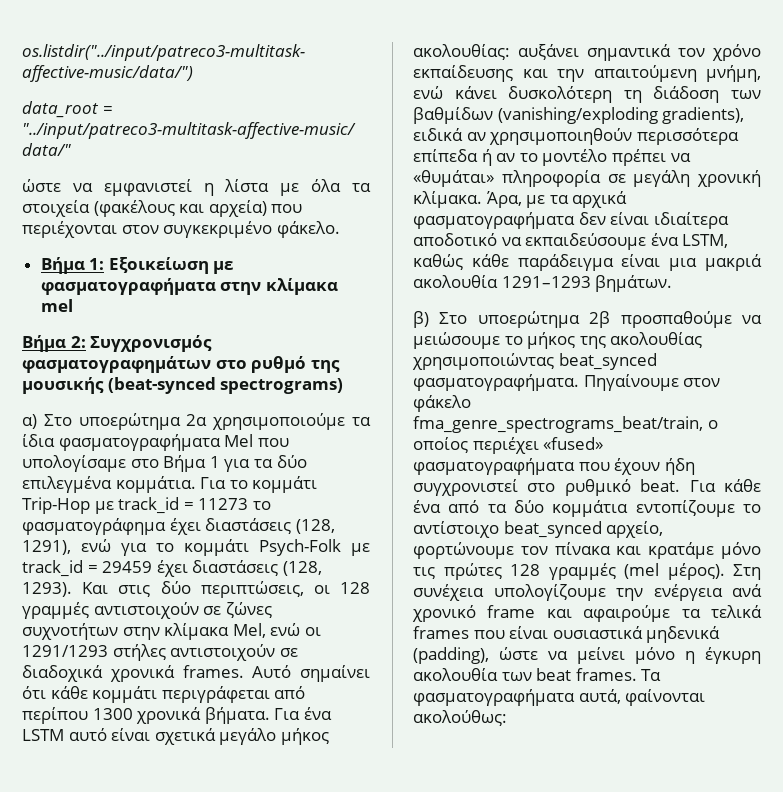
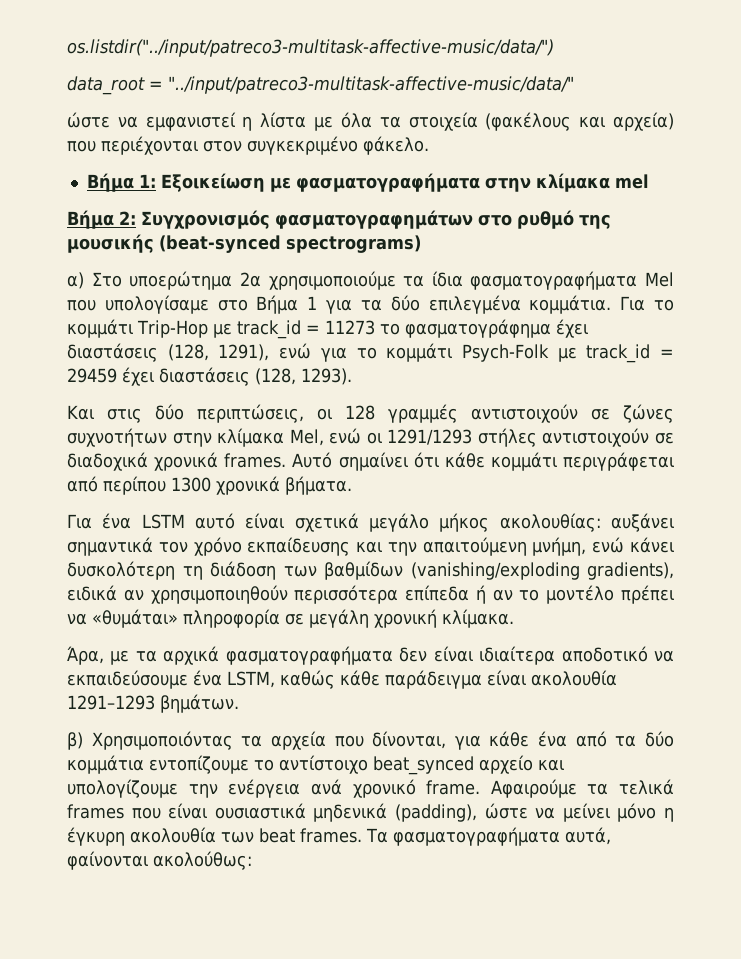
(72, 589) none -> (352, 376) //
(270, 715) none -> (352, 485) //
(482, 199) none -> (514, 618) //
[669,254,762,271] μια μακριά -> (526, 678) none
[439,311,762,328] [413,332,703,349] [412,353,657,370] [413,374,721,391] [413,395,471,412] [413,416,718,433] [413,437,604,454] [413,458,695,475] [413,479,716,496] Στο υποερώτημα 2β προσπαθούμε να μειώσουμε το μήκος της ακολουθίας χρησιμοποιώντας beat_synced φασματογραφήματα. Πηγαίνουμε στον φάκελο fma_genre_spectrograms_beat/train, ο οποίος περιέχει «fused» φασματογραφήματα που έχουν ήδη συγχρονιστεί στο ρυθμικό beat. Για -> [91,731,481,750] Χρησιμοποιόντας τα αρχεία που δίνονται, για
[606,521,664,538] [413,542,761,559] [413,563,761,580] [413,584,484,601] αρχείο, φορτώνουμε τον πίνακα και κρατάμε μόνο τις πρώτες 128 γραμμές (mel μέρος). Στη συνέχεια -> [479,755,564,774] αρχείο και
[487,605,671,622] frame και αφαιρούμε -> [426,779,577,798] frame. Αφαιρούμε

